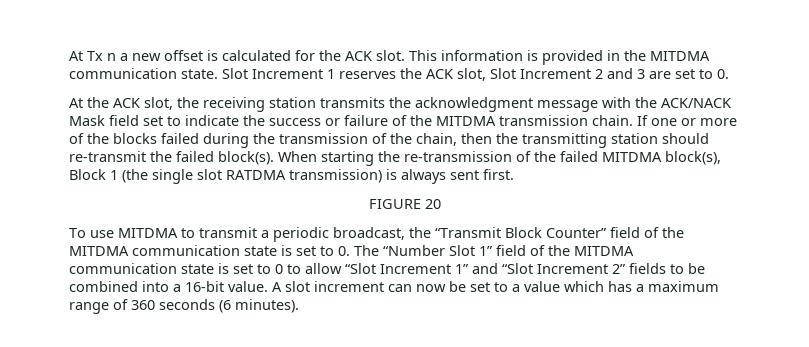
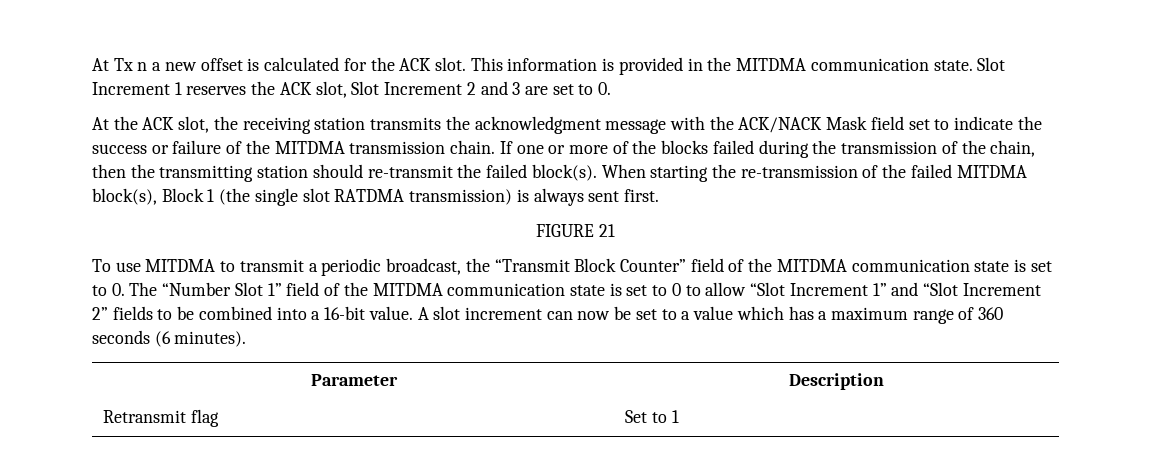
[424,199,441,209] 20 -> [598,224,615,237] 21
(299, 306) none -> [310,374,398,386] [789,373,884,390] [103,409,219,427] [625,410,679,423] // Parameter | Description // Retransmit flag | Set to 1

